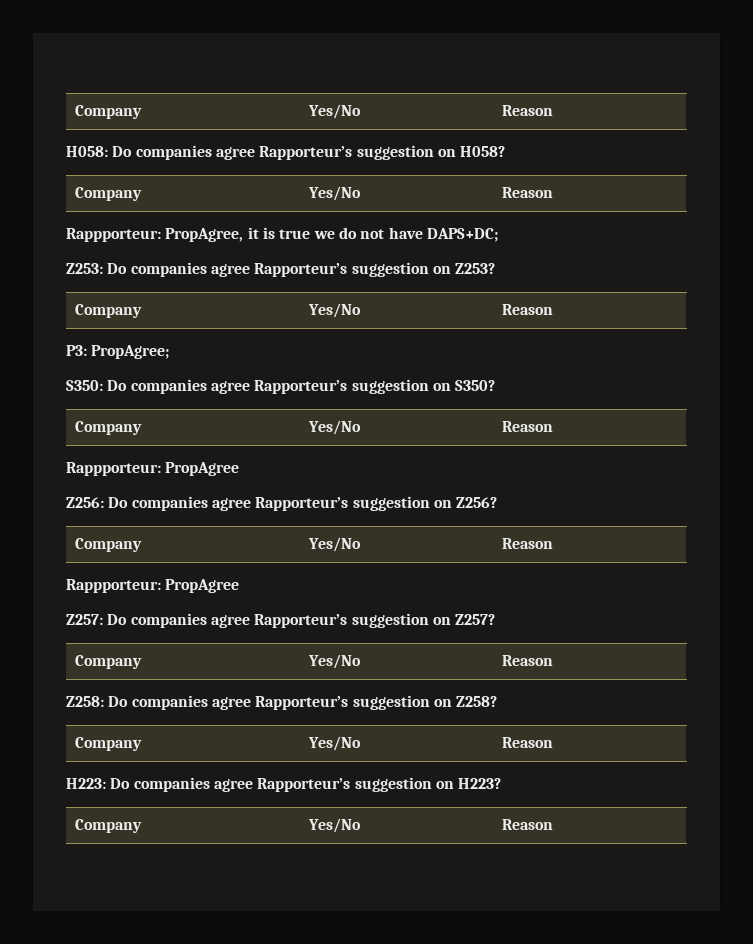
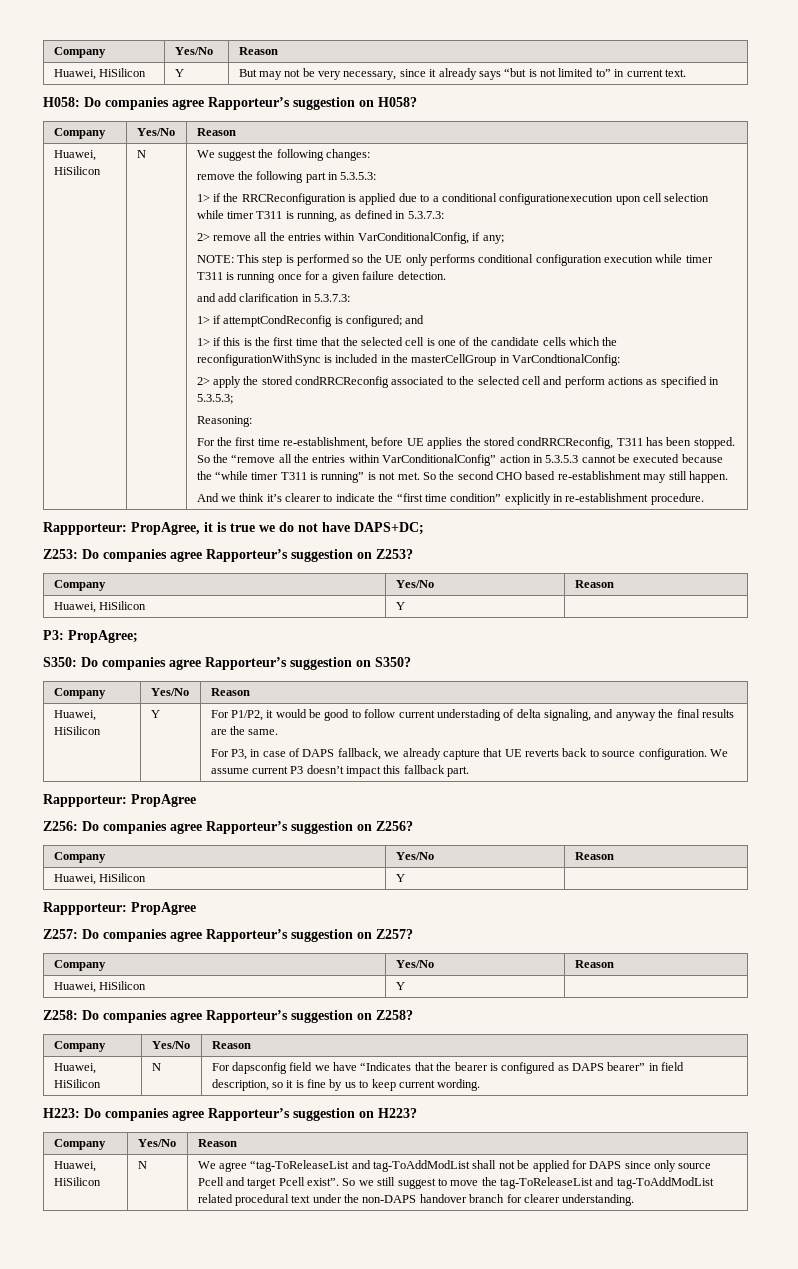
[74,105,142,119] [307,104,361,119] [501,105,553,116] Company | Yes/No | Reason -> [53,47,106,58] [174,47,213,55] [238,47,278,55] [53,68,146,80] [174,69,184,77] [238,68,686,80] Company | Yes/No | Reason // Huawei, HiSilicon | Y | But may not be very necessary, since it already says “but is not limited to” in current text.
(553, 192) none -> [53,150,96,161] [53,166,101,175] [136,150,146,158] [196,149,371,161] [196,171,377,183] [196,193,710,205] [196,210,444,222] [196,232,504,244] [196,254,713,266] [196,271,446,283] [196,293,351,302] [196,315,425,327] [196,337,618,346] [196,354,621,366] [196,376,720,388] [196,394,233,404] [196,416,252,427] [196,437,735,449] [196,454,723,466] [196,471,728,483] [196,493,704,505] // Huawei, HiSilicon | N | We suggest the following changes: // remove the following part in 5.3.5.3: // 1> if the RRCReconfiguration is applied due to a conditional configurationexecution upon cell selection while timer T311 is running, as defined in 5.3.7.3: // 2> remove all the entries within VarConditionalConfig, if any; // NOTE: This step is performed so the UE only performs conditional configuration execution while timer T311 is running once for a given failure detection. // and add clarification in 5.3.7.3: // 1> if attemptCondReconfig is configured; and // 1> if this is the first time that the selected cell is one of the candidate cells which the reconfigurationWithSync is included in the masterCellGroup in VarCondtionalConfig: // 2> apply the stored condRRCReconfig associated to the selected cell and perform actions as specified in 5.3.5.3; // Reasoning: // For the first time re-establishment, before UE applies the stored condRRCReconfig, T311 has been stopped. So the “remove all the entries within VarConditionalConfig” action in 5.3.5.3 cannot be executed because the “while timer T311 is running” is not met. So the second CHO based re-establishment may still happen. // And we think it’s clearer to indicate the “first time condition” explicitly in re-establishment procedure.
(553, 309) none -> [53,601,146,613] [395,602,405,610] // Huawei, HiSilicon | Y |
(553, 426) none -> [53,710,96,721] [53,726,101,735] [150,710,160,718] [210,709,734,721] [210,726,279,735] [210,748,728,760] [210,765,470,777] // Huawei, HiSilicon | Y | For P1/P2, it would be good to follow current understading of delta signaling, and anyway the final results are the same. // For P3, in case of DAPS fallback, we already capture that UE reverts back to source configuration. We assume current P3 doesn’t impact this fallback part.
(553, 543) none -> [53,873,146,885] [395,874,405,882] // Huawei, HiSilicon | Y |
(553, 660) none -> [53,981,146,993] [395,982,405,990] // Huawei, HiSilicon | Y |
(553, 742) none -> [53,1063,96,1074] [53,1079,101,1088] [151,1063,161,1071] [211,1062,685,1074] [211,1079,481,1091] // Huawei, HiSilicon | N | For dapsconfig field we have “Indicates that the bearer is configured as DAPS bearer” in field description, so it is fine by us to keep current wording.
(553, 824) none -> [53,1161,96,1172] [53,1177,101,1186] [137,1161,147,1169] [197,1160,712,1172] [197,1177,714,1189] [197,1194,635,1206] // Huawei, HiSilicon | N | We agree “tag-ToReleaseList and tag-ToAddModList shall not be applied for DAPS since only source Pcell and target Pcell exist”. So we still suggest to move the tag-ToReleaseList and tag-ToAddModList related procedural text under the non-DAPS handover branch for clearer understanding.

